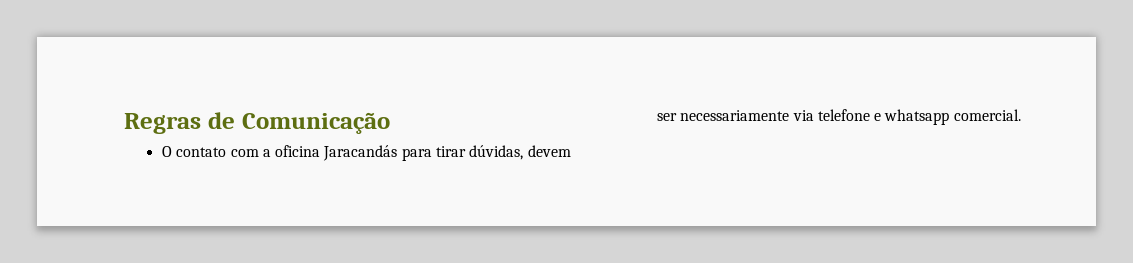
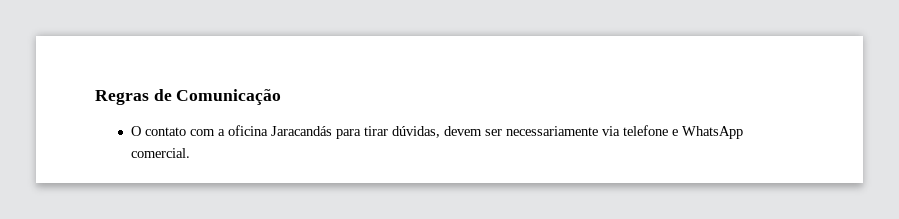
[884,109,950,125] whatsapp -> [682,126,744,139] WhatsApp

